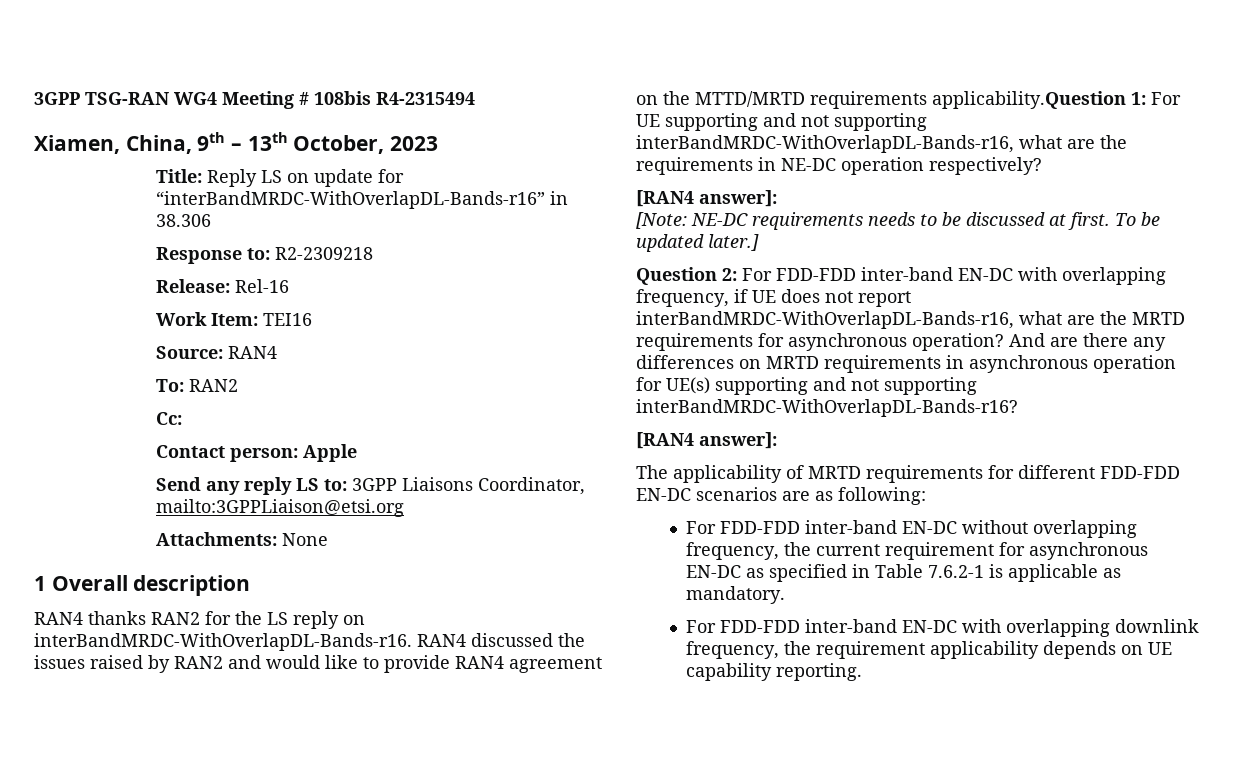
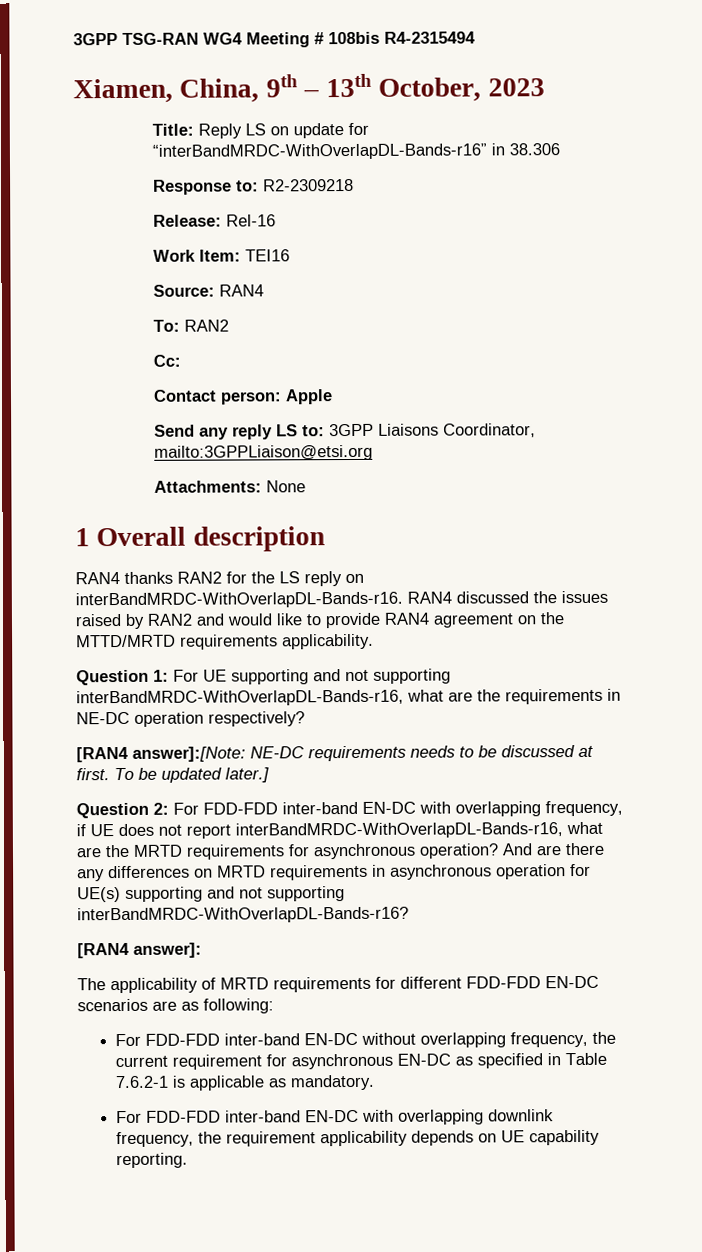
[932,91,1126,109] applicability.Question -> [282,633,374,650] [76,669,149,686] applicability. // Question
[699,190,777,207] [636,212,687,229] answer]: // [Note: -> [132,746,246,762] answer]:[Note:

